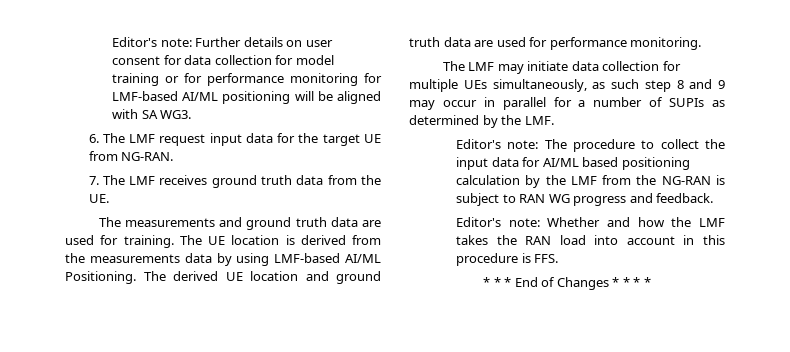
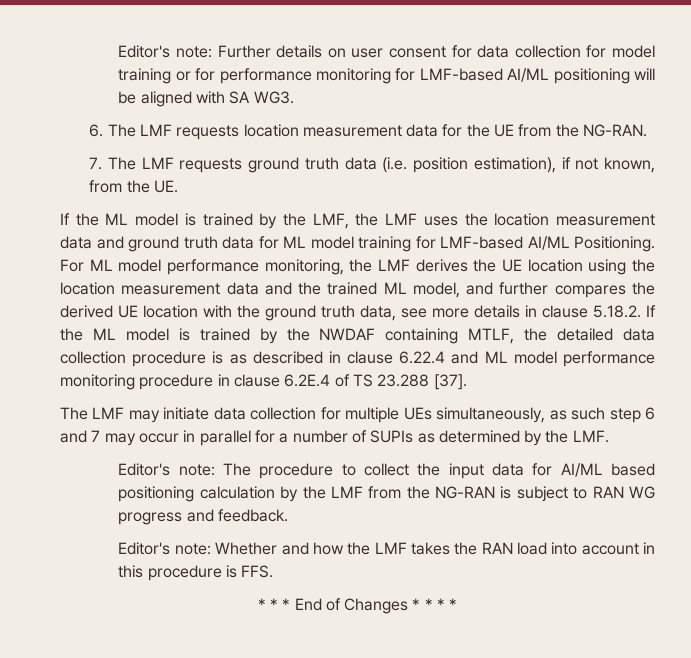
[159,133,242,146] request input -> [176,124,402,140] requests location measurement
[322,134,360,146] target -> (490, 130) none
(118, 156) none -> [555,124,579,137] the
[159,175,381,188] [88,194,109,203] [98,217,381,230] [65,235,381,248] [65,253,381,266] [65,271,381,284] [409,37,702,50] receives ground truth data from the UE. // The measurements and ground truth data are used for training. The UE location is derived from the measurements data by using LMF-based AI/ML Positioning. The derived UE location and ground truth data are used for performance monitoring. -> [179,157,655,173] [89,180,178,193] [60,213,655,229] [60,236,655,252] [60,259,655,275] [60,282,655,298] [60,305,656,321] [60,328,655,344] [60,351,655,367] [60,374,467,390] requests ground truth data (i.e. position estimation), if not known, from the UE. // If the ML model is trained by the LMF, the LMF uses the location measurement data and ground truth data for ML model training for LMF-based AI/ML Positioning. For ML model performance monitoring, the LMF derives the UE location using the location measurement data and the trained ML model, and further compares the derived UE location with the ground truth data, see more details in clause 5.18.2. If the ML model is trained by the NWDAF containing MTLF, the detailed data collection procedure is as described in clause 6.22.4 and ML model performance monitoring procedure in clause 6.2E.4 of TS 23.288 [37].
[676,79,725,89] 8 and 9 -> [645,407,655,420] [60,430,101,443] 6 and 7

